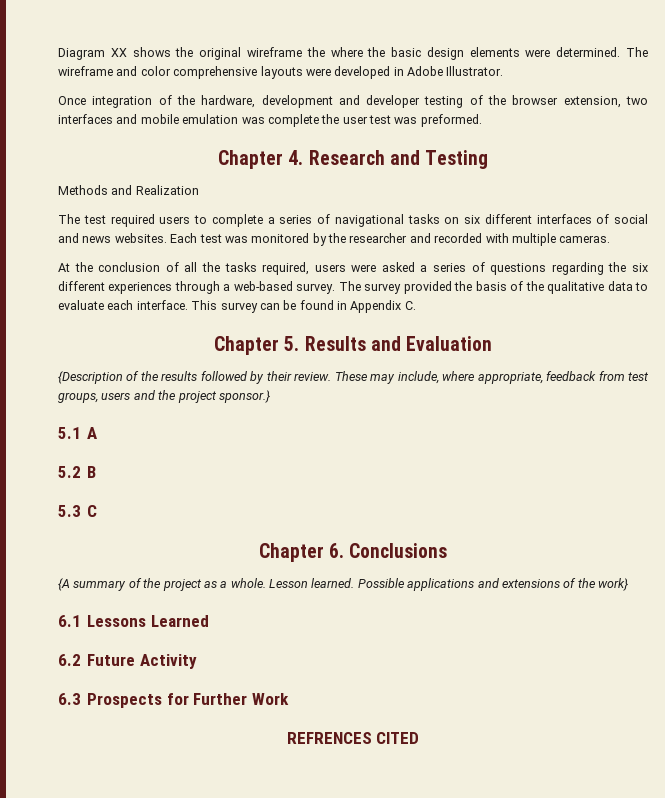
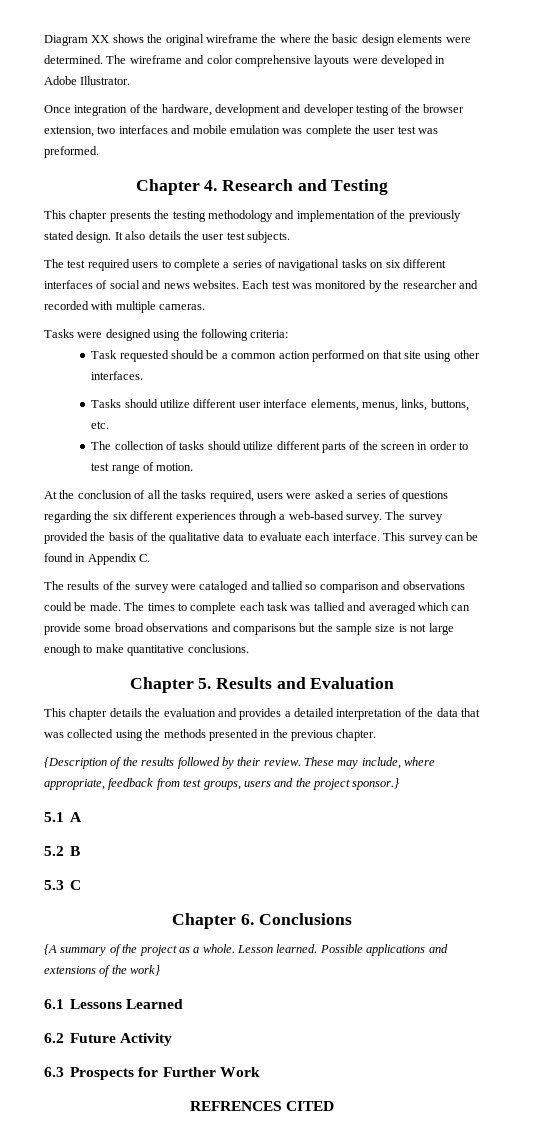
[58,185,199,195] Methods and Realization -> [44,210,461,222] [44,231,290,243] This chapter presents the testing methodology and implementation of the previously stated design. It also details the user test subjects.
(611, 239) none -> [44,329,289,341] [91,350,480,362] [91,371,144,380] [91,399,469,411] [91,421,110,429] [91,441,469,453] [91,462,194,474] // Tasks were designed using the following criteria: // Task requested should be a common action performed on that site using other interfaces. // Tasks should utilize different user interface elements, menus, links, buttons, etc. // The collection of tasks should utilize different parts of the screen in order to test range of motion.
(416, 305) none -> [44,581,465,593] [44,602,471,614] [44,623,454,635] [44,644,249,656] // The results of the survey were cataloged and tallied so comparison and observations could be made. The times to complete each task was tallied and averaged which can provide some broad observations and comparisons but the sample size is not large enough to make quantitative conclusions.
(493, 343) none -> [44,708,480,720] [44,729,377,741] // This chapter details the evaluation and provides a detailed interpretation of the data that was collected using the methods presented in the previous chapter.

